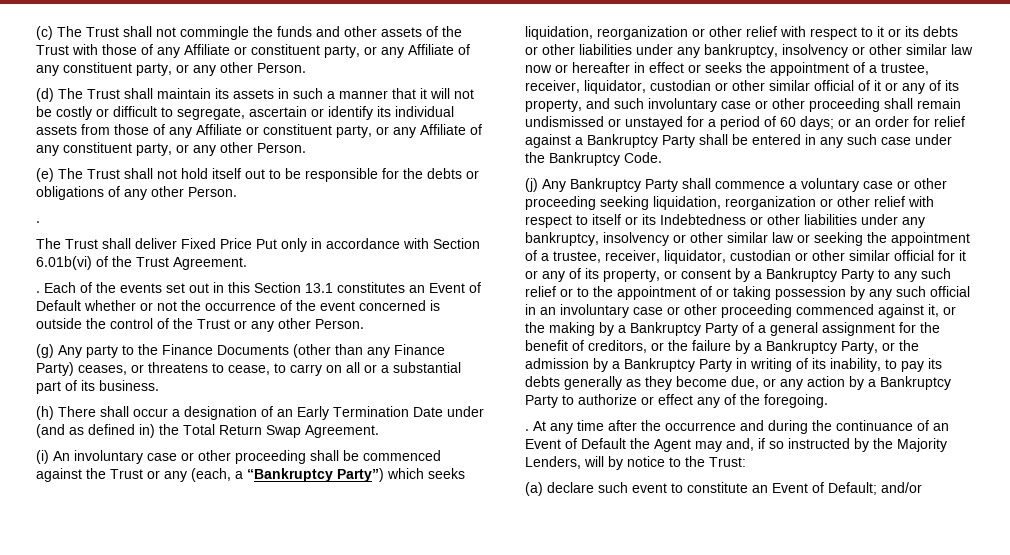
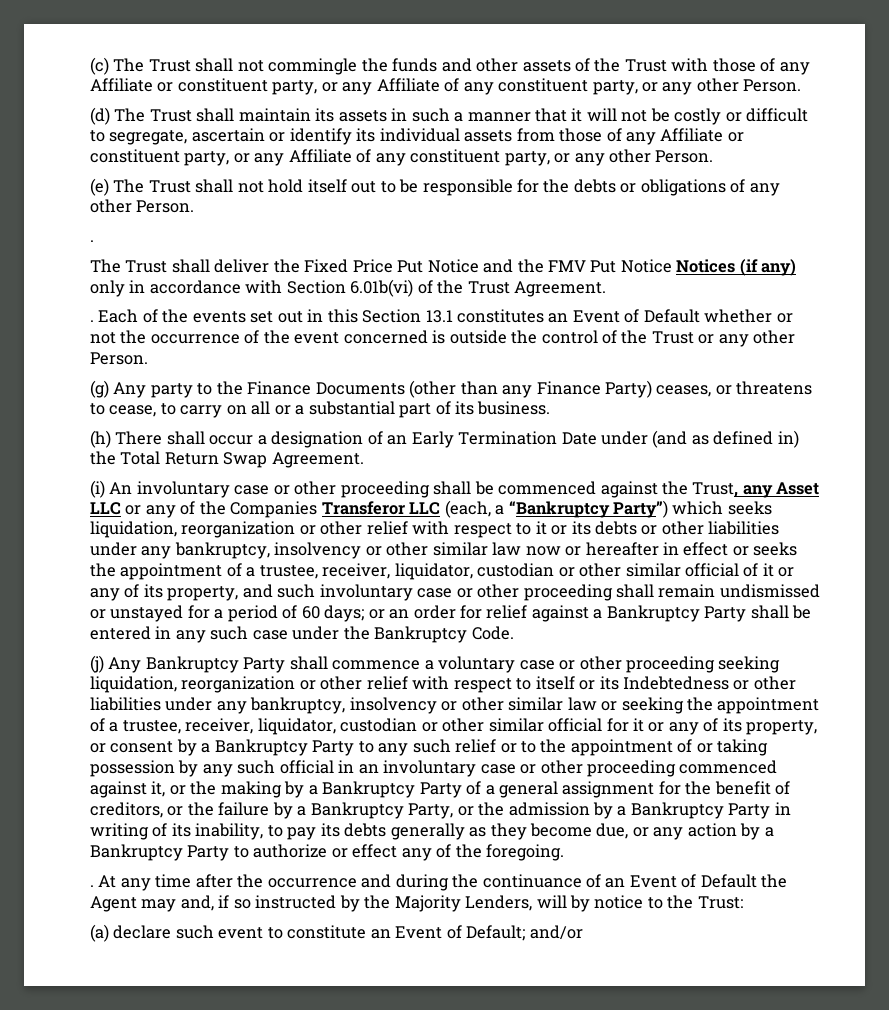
(177, 243) none -> [273,259,300,273] the
(277, 244) none -> [427,259,797,276] Notice and the FMV Put Notice Notices (if any)
[110,469,187,482] Trust or any -> [692,482,820,498] [90,501,441,518] Trust, any Asset LLC or any of the Companies Transferor LLC

